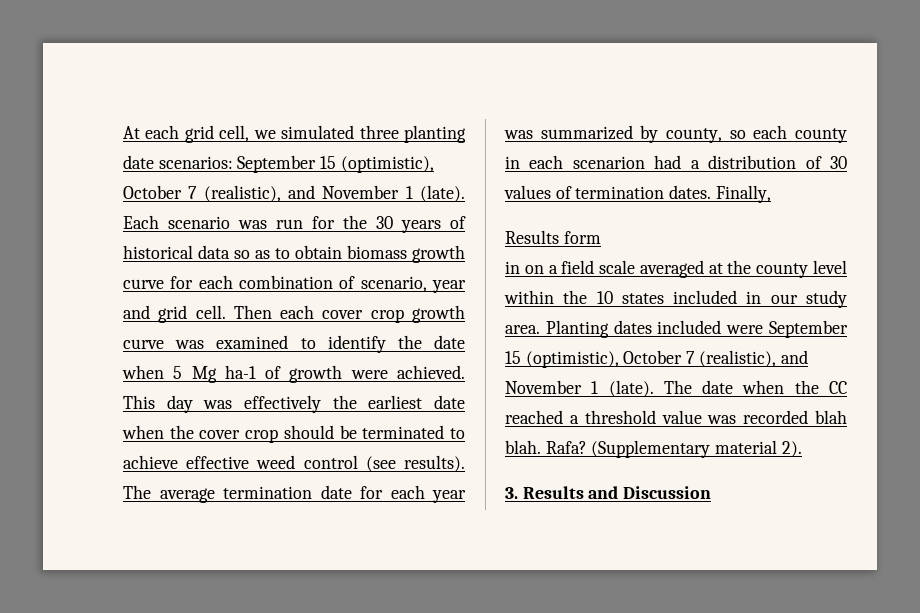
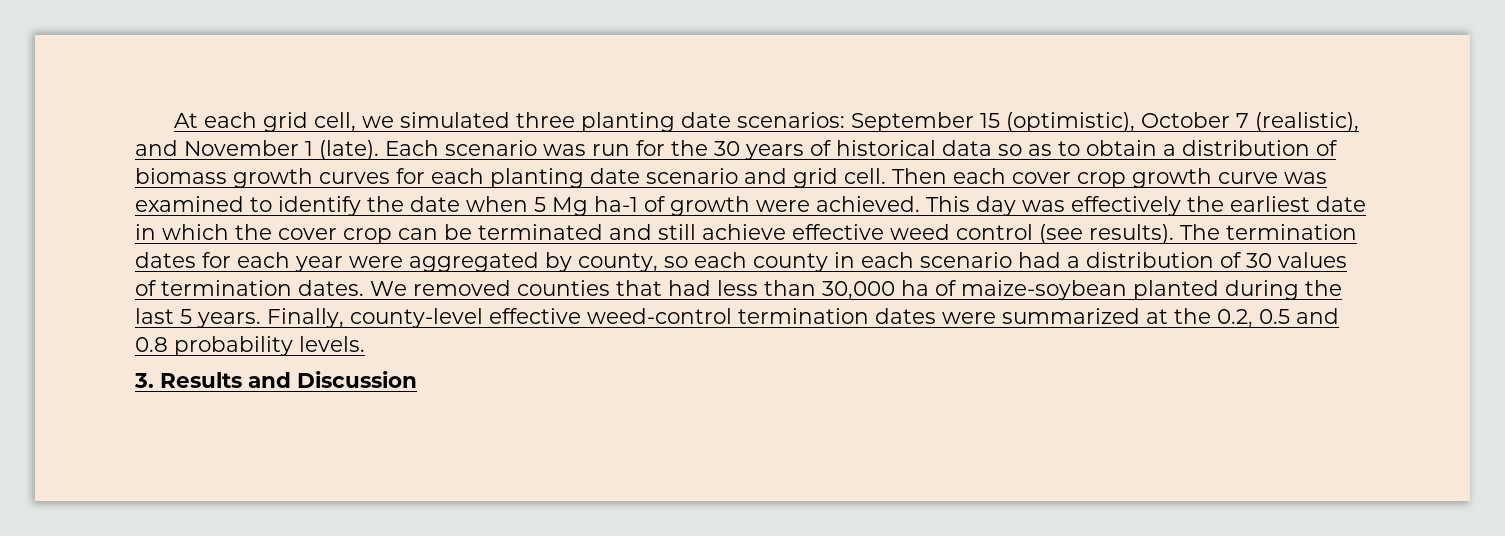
(342, 252) none -> [1163,140,1338,156] a distribution of
[123,275,466,293] curve for each combination of scenario, year -> [319,168,738,188] curves for each planting date scenario
[122,425,164,439] when -> [135,224,229,240] in which
[283,425,334,439] should -> [398,228,438,240] can
[450,428,466,439] to -> [609,224,696,240] and still
[159,485,352,503] average termination date -> [1226,224,1357,240] [135,252,196,268] termination dates
[504,125,633,140] was summarized -> [349,252,539,272] were aggregated
[572,156,645,169] scenarion -> [920,252,1012,268] scenario
[715,185,771,203] [505,230,601,244] [505,260,847,278] [504,290,847,308] [505,320,848,338] [505,350,808,368] [505,380,847,397] [505,410,847,424] [505,440,802,458] Finally, // Results form // in on a field scale averaged at the county level within the 10 states included in our study area. Planting dates included were September 15 (optimistic), October 7 (realistic), and November 1 (late). The date when the CC reached a threshold value was recorded blah blah. Rafa? (Supplementary material 2). -> [370,280,1342,300] [135,308,1339,328] [135,336,365,356] We removed counties that had less than 30,000 ha of maize-soybean planted during the last 5 years. Finally, county-level effective weed-control termination dates were summarized at the 0.2, 0.5 and 0.8 probability levels.

